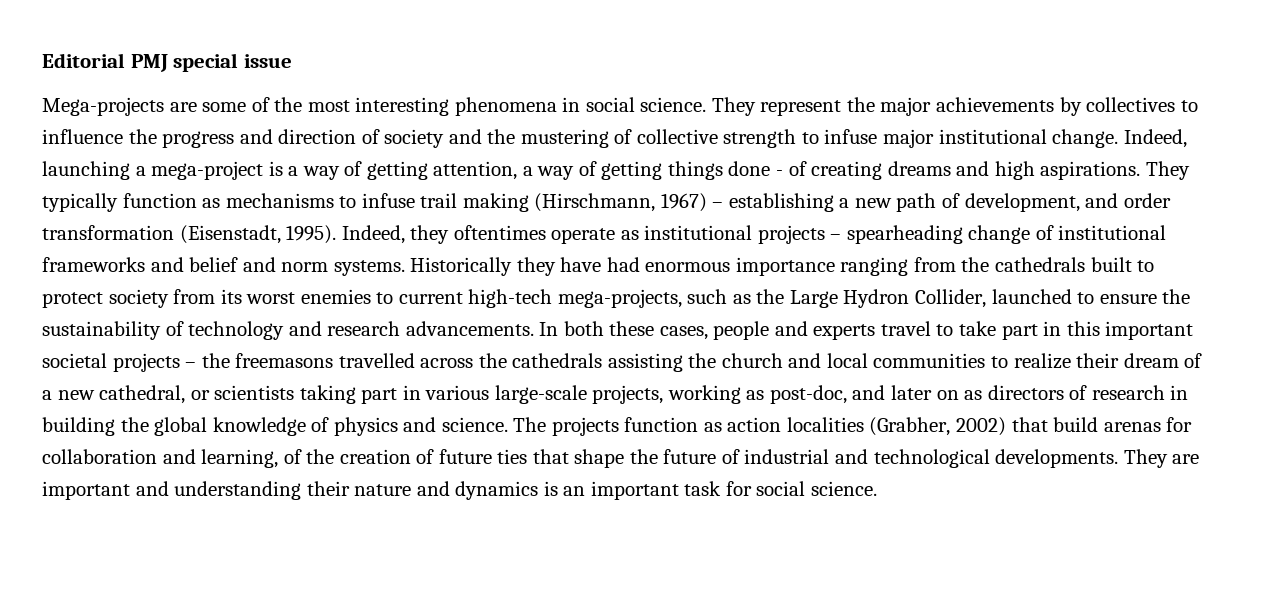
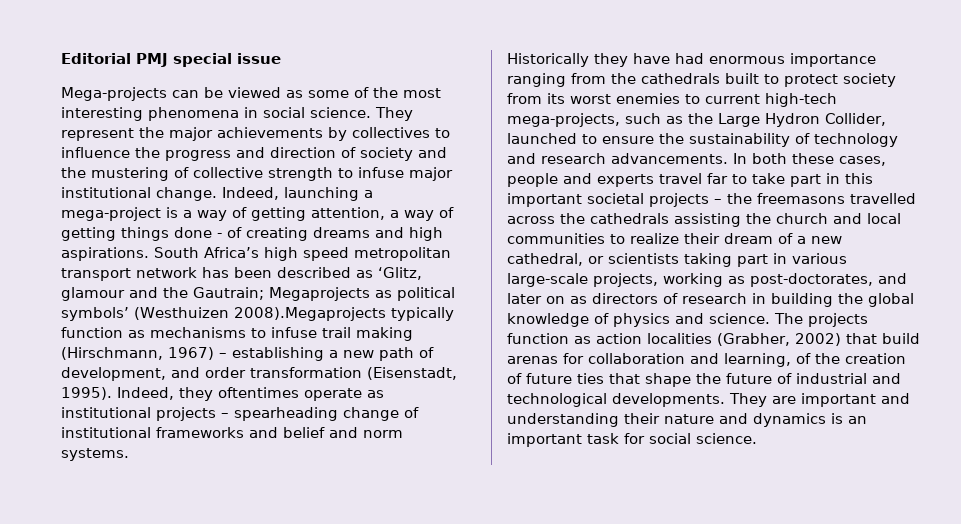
[169,102,197,112] are -> [172,87,303,98] can be viewed as
[1145,161,1190,180] They -> [154,247,451,261] [61,267,422,281] [61,287,455,301] [61,307,386,321] South Africa’s high speed metropolitan transport network has been described as ‘Glitz, glamour and the Gautrain; Megaprojects as political symbols’ (Westhuizen 2008).Megaprojects
(405, 268) none -> (129, 454) //
(931, 328) none -> [707,173,728,184] far
[769,385,847,404] post-doc, -> [750,273,873,287] post-doctorates,

